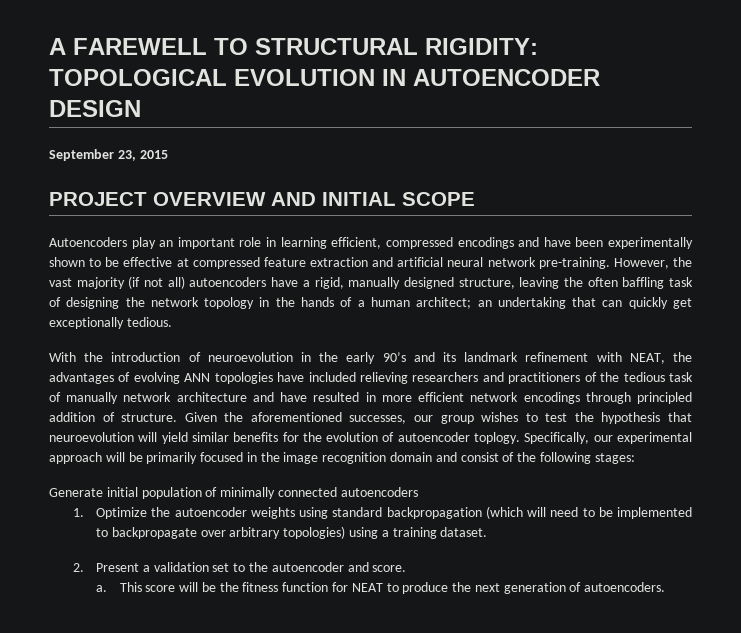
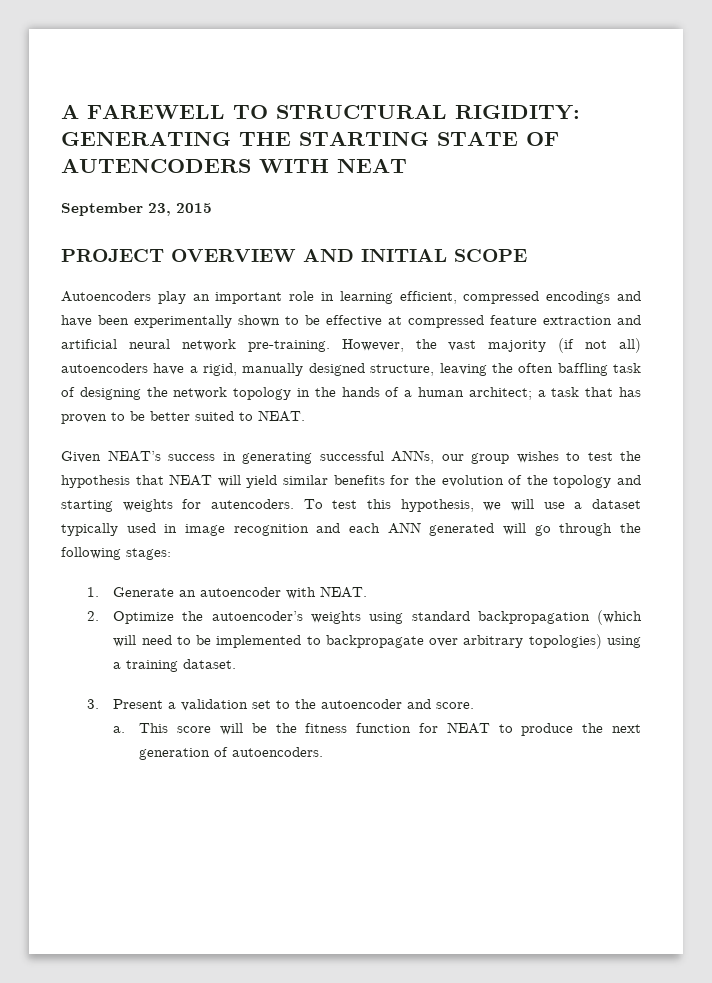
[49,69,600,86] [49,100,141,117] TOPOLOGICAL EVOLUTION IN AUTOENCODER DESIGN -> [61,131,559,146] [61,158,407,173] GENERATING THE STARTING STATE OF AUTENCODERS WITH NEAT
[477,297,692,309] [49,317,172,329] [49,352,692,364] [49,372,693,384] [49,392,692,404] [49,412,407,424] an undertaking that can quickly get exceptionally tedious. // With the introduction of neuroevolution in the early 90’s and its landmark refinement with NEAT, the advantages of evolving ANN topologies have included relieving researchers and practitioners of the tedious task of manually network architecture and have resulted in more efficient network encodings through principled addition of structure. Given the aforementioned successes, -> [537,387,641,397] [61,410,305,424] [61,450,434,464] a task that has proven to be better suited to NEAT. // Given NEAT’s success in generating successful ANNs,
[49,432,134,442] neuroevolution -> [169,474,213,486] NEAT
[397,432,692,444] [49,452,635,464] [49,487,418,499] [72,508,84,517] autoencoder toplogy. Specifically, our experimental approach will be primarily focused in the image recognition domain and consist of the following stages: // Generate initial population of minimally connected autoencoders // 1. -> [526,475,642,488] [61,499,641,512] [61,522,642,536] [61,547,171,560] [87,586,368,599] [87,611,100,621] the topology and starting weights for autencoders. To test this hypothesis, we will use a dataset typically used in image recognition and each ANN generated will go through the following stages: // 1. Generate an autoencoder with NEAT. // 2.
[174,507,247,517] autoencoder -> [211,611,303,621] autoencoder’s
[72,563,84,572] 2. -> [87,699,100,709] 3.

